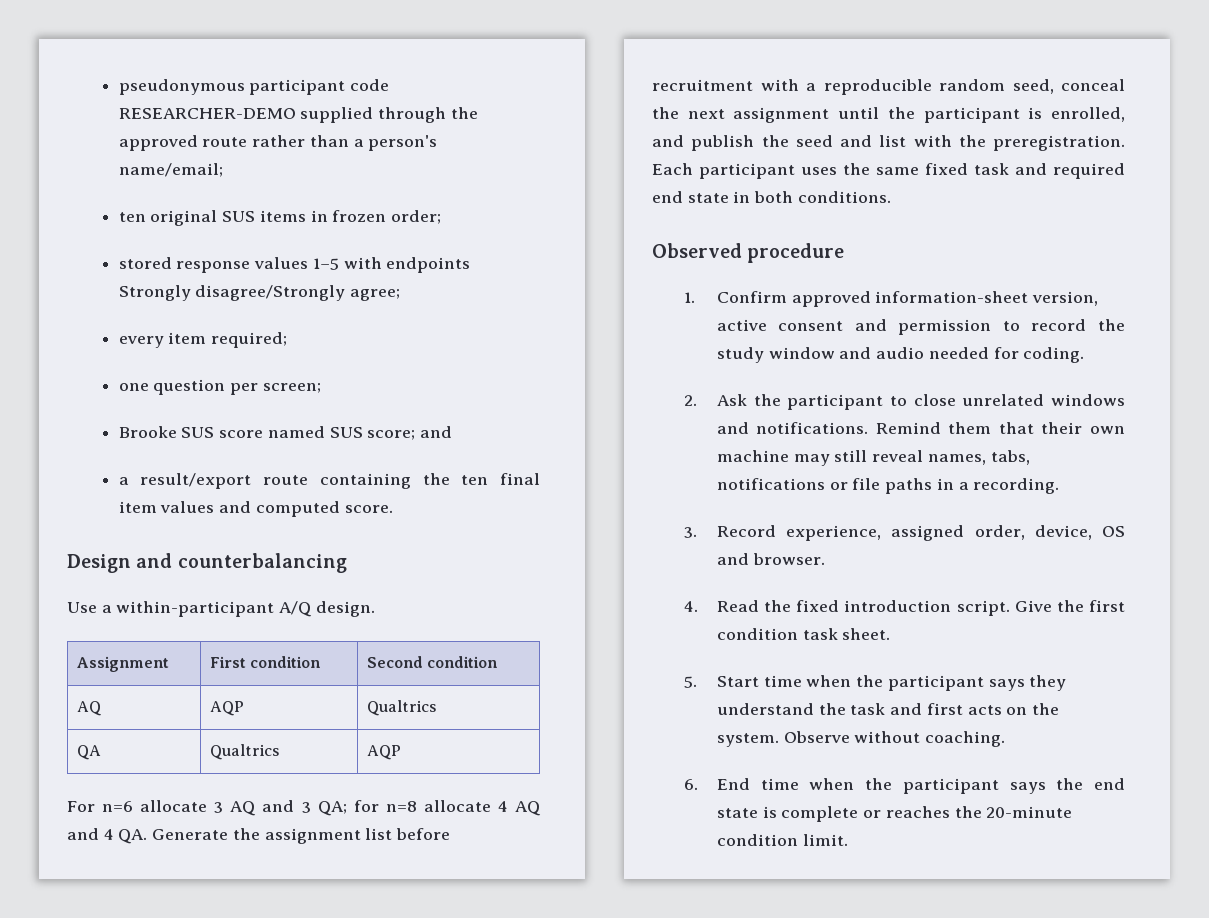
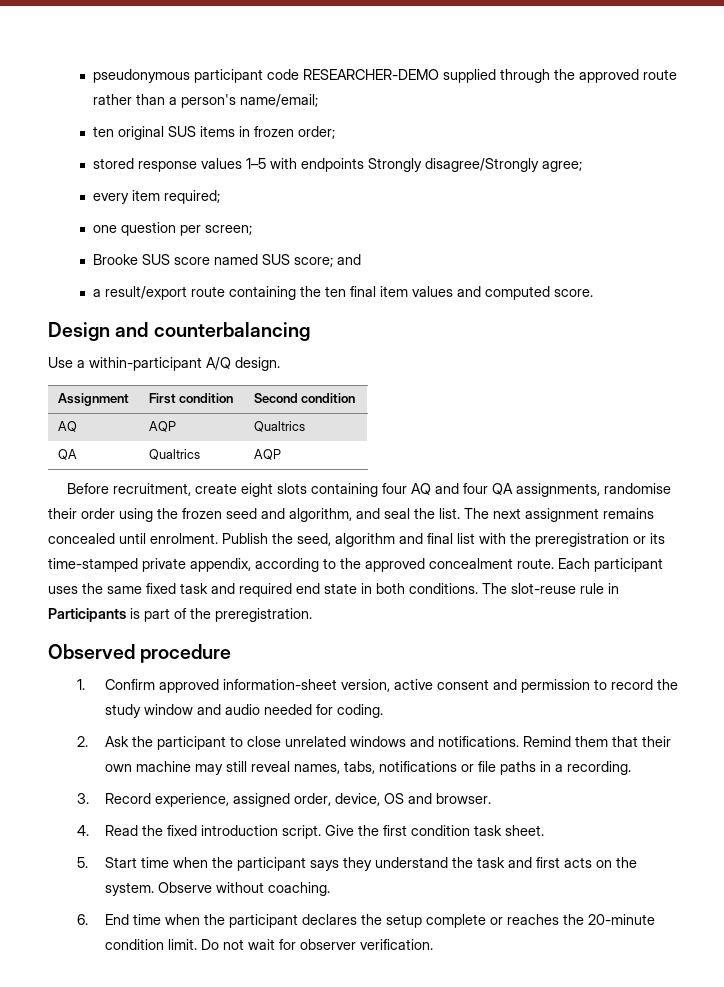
[67,800,541,816] [67,828,451,844] [652,79,1125,95] [652,107,1125,123] [652,135,1125,151] For n=6 allocate 3 AQ and 3 QA; for n=8 allocate 4 AQ and 4 QA. Generate the assignment list before recruitment with a reproducible random seed, conceal the next assignment until the participant is enrolled, and publish the seed and list with the preregistration. -> [67,483,672,497] [48,508,654,522] [48,533,665,547] [48,558,554,572] Before recruitment, create eight slots containing four AQ and four QA assignments, randomise their order using the frozen seed and algorithm, and seal the list. The next assignment remains concealed until enrolment. Publish the seed, algorithm and final list with the preregistration or its time-stamped private appendix, according to the approved concealment route.
(891, 197) none -> [482,583,619,594] [48,608,312,622] The slot-reuse rule in Participants is part of the preregistration.
[1009,778,1125,794] [716,806,777,818] says the end state is -> [302,914,423,928] declares the setup
(848, 840) none -> [201,939,434,950] Do not wait for observer verification.

